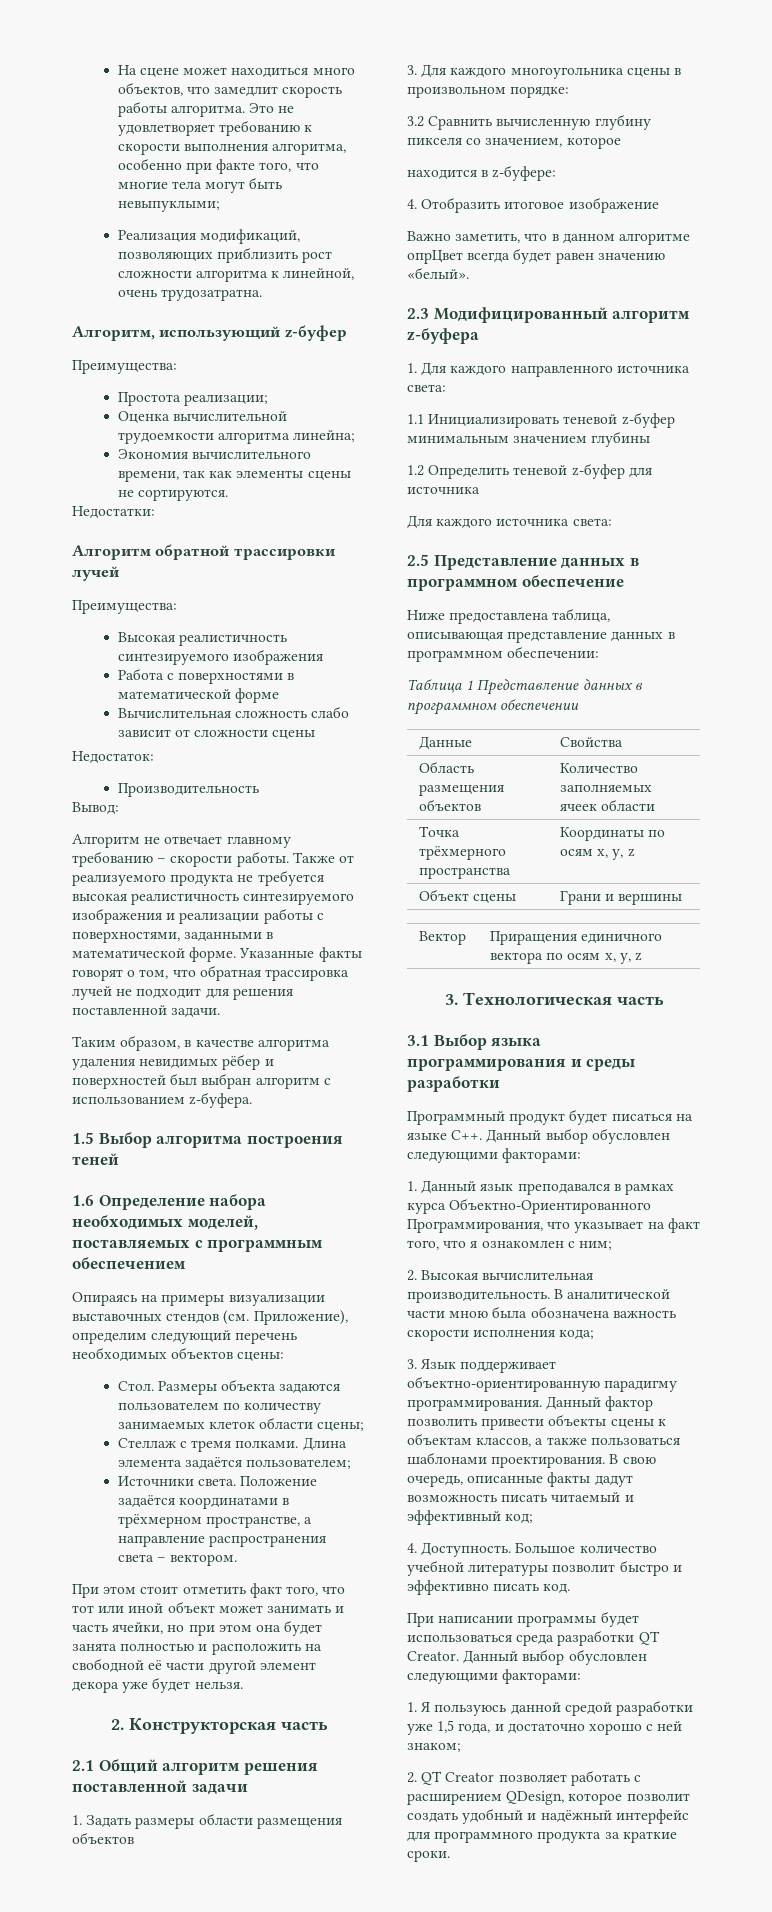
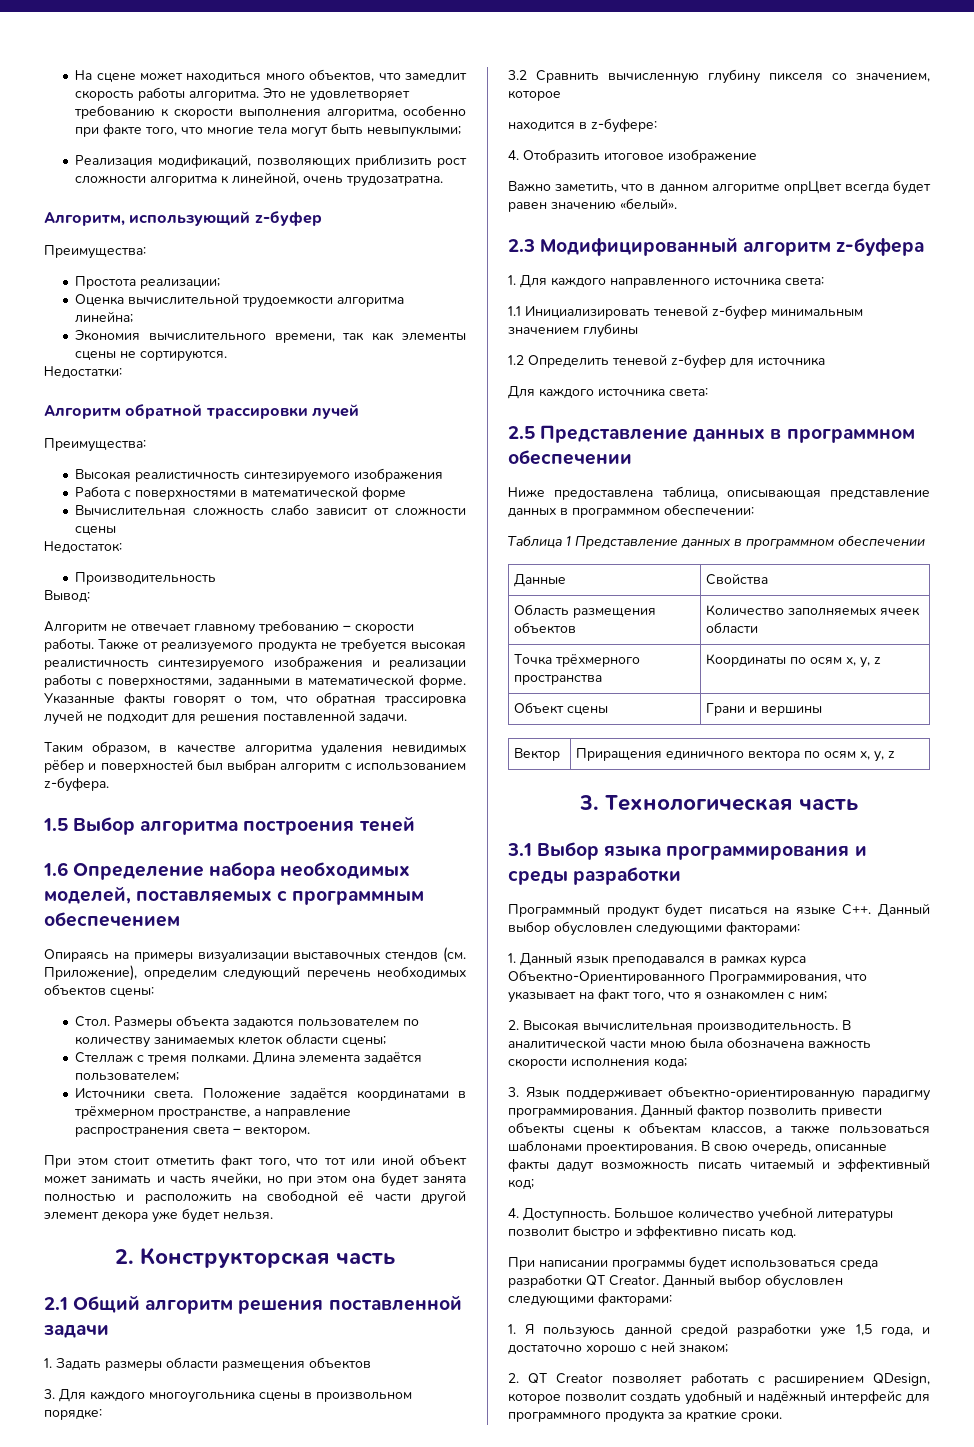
[521,575,624,587] обеспечение -> [508,450,632,465] обеспечении

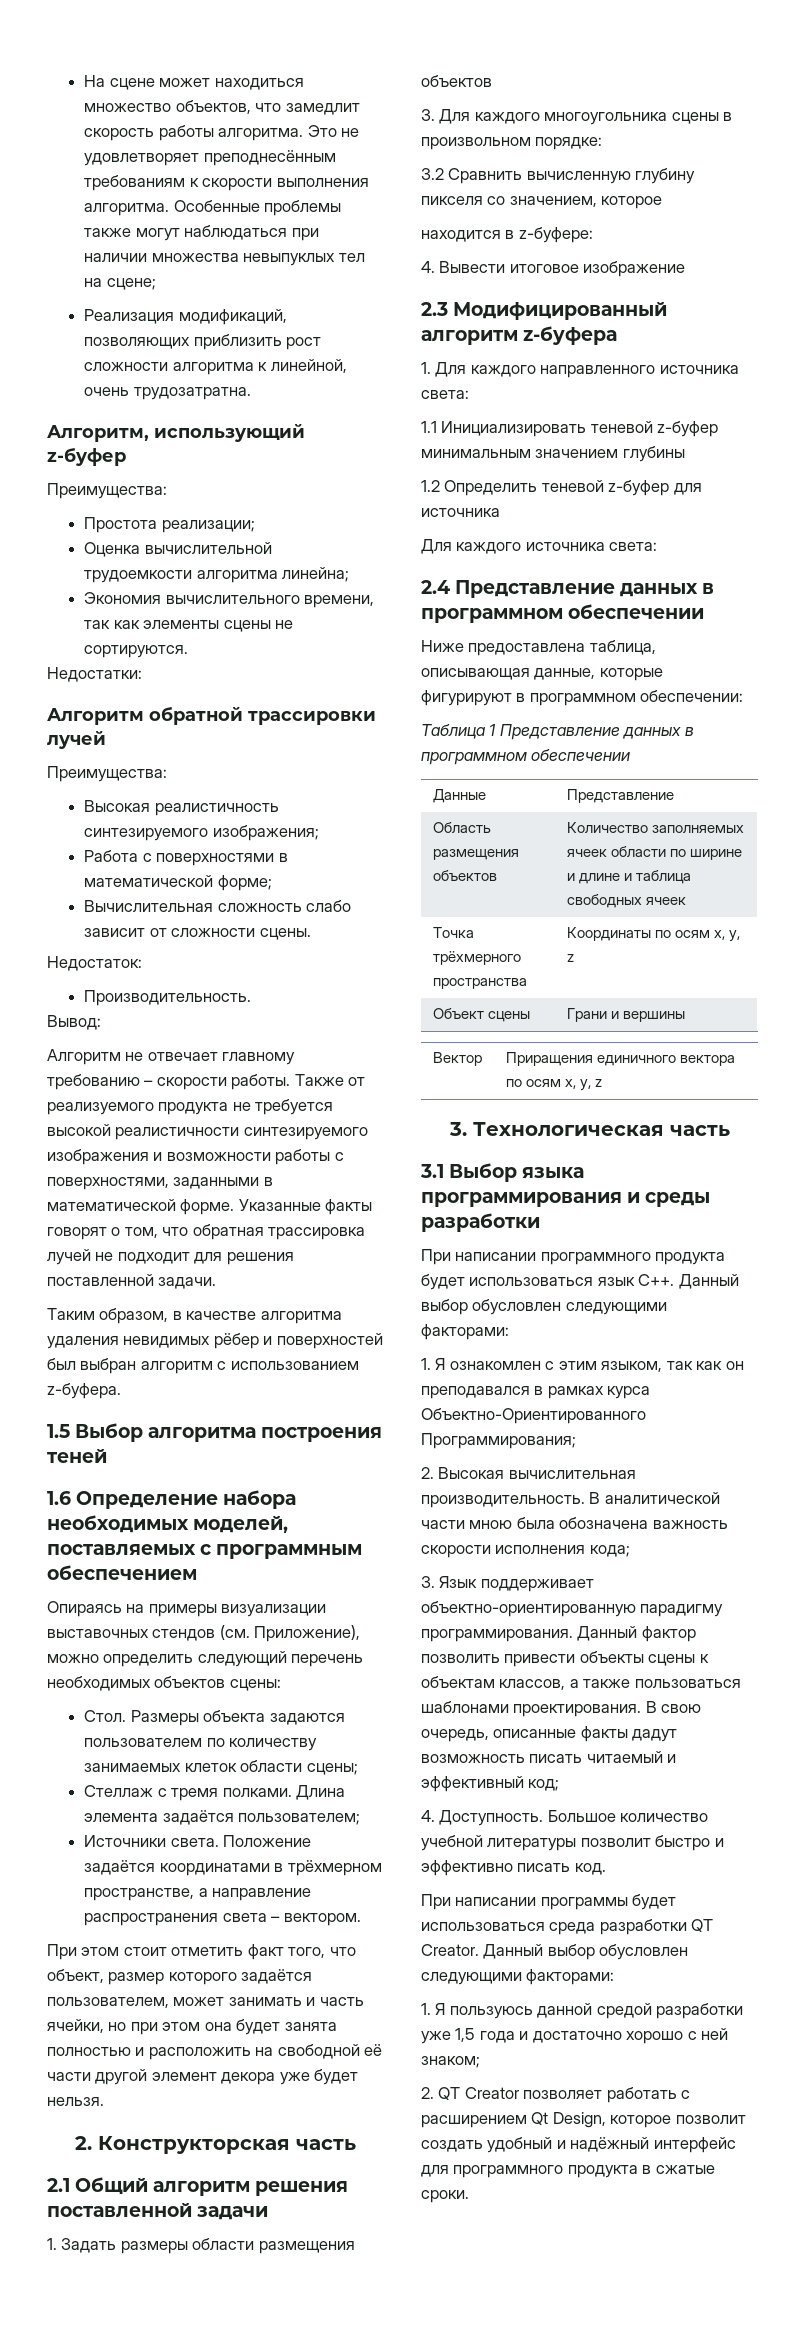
[265,73,305,80] много -> [84,103,172,112] множество
[74,105,156,119] требованию -> [203,150,336,166] [84,175,186,191] преподнесённым требованиям
[327,105,466,119] [75,123,462,138] алгоритма, особенно при факте того, что многие тела могут быть невыпуклыми; -> [84,200,342,216] [84,225,319,241] [84,253,365,266] [84,278,156,290] алгоритма. Особенные проблемы также могут наблюдаться при наличии множества невыпуклых тел на сцене;
[354,468,444,482] изображения -> [212,825,319,841] изображения;
[362,486,407,500] форме -> [217,875,272,891] форме;
[75,526,117,535] сцены -> [259,928,311,940] сцены.
[75,572,217,585] Производительность -> [84,990,252,1006] Производительность.
[411,641,467,650] [44,660,149,670] высокая реалистичность -> [47,1124,240,1140] высокой реалистичности
[389,660,466,670] реализации -> [166,1152,271,1161] возможности
[143,970,217,980] определим -> [47,1654,194,1667] можно определить
[323,1154,467,1166] тот или иной объект -> [47,1969,313,1985] [47,1997,169,2008] объект, размер которого задаётся пользователем,
[523,149,600,163] Отобразить -> [439,261,506,273] Вывести
[508,180,931,195] [508,198,677,212] // Важно заметить, что в данном алгоритме опрЦвет всегда будет равен значению «белый». -> (686, 269) none
[508,426,535,439] 2.5 -> [421,580,450,594] 2.4
[830,490,930,500] [508,508,556,517] представление данных -> [534,668,663,681] [421,690,512,706] данные, которые фигурируют
[705,573,768,585] Свойства -> [566,789,674,803] Представление
(758, 628) none -> [669,849,742,860] [566,870,691,884] [566,894,686,908] по ширине и длине и таблица свободных ячеек
[508,903,836,918] Программный продукт будет писаться на языке -> [421,1249,726,1265] [421,1274,635,1290] При написании программного продукта будет использоваться язык
[520,952,609,966] Данный язык -> [435,1358,744,1372] Я ознакомлен с этим языком, так как он
[709,971,867,984] [508,988,827,1003] Программирования, что указывает на факт того, что я ознакомлен с ним; -> [421,1433,576,1449] Программирования;
[880,1327,913,1336] года, -> [479,2031,515,2043] года
[873,1373,930,1386] QDesign, -> [531,2112,606,2128] Qt Design,
[668,1411,737,1422] за краткие -> [642,2165,715,2174] в сжатые

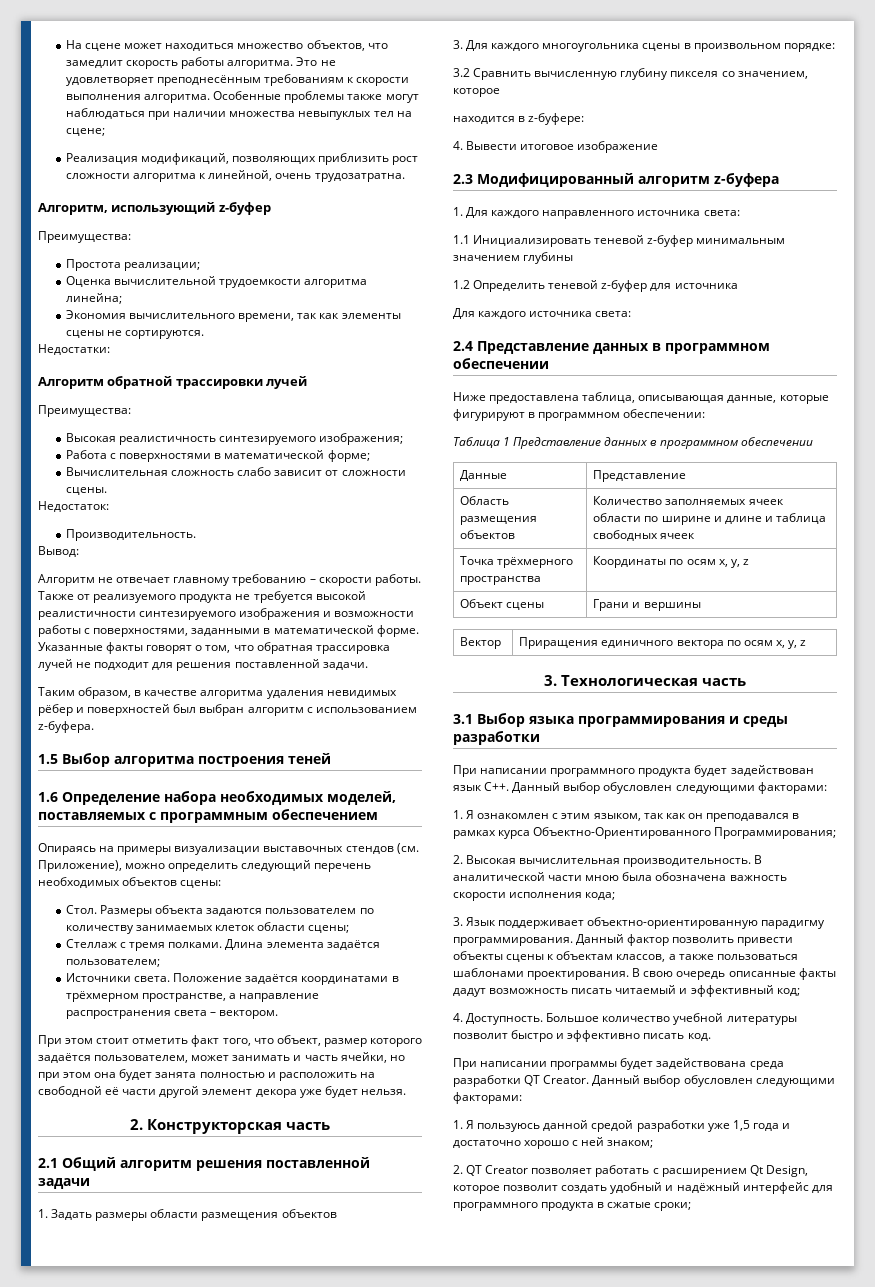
[469,1277,594,1286] использоваться -> [730,765,814,776] задействован
[421,1729,489,1742] очередь, -> [676,971,726,980] очередь
[421,1922,545,1931] использоваться -> [656,1058,747,1069] задействована
[421,2190,469,2203] сроки. -> [654,1202,692,1211] сроки;

